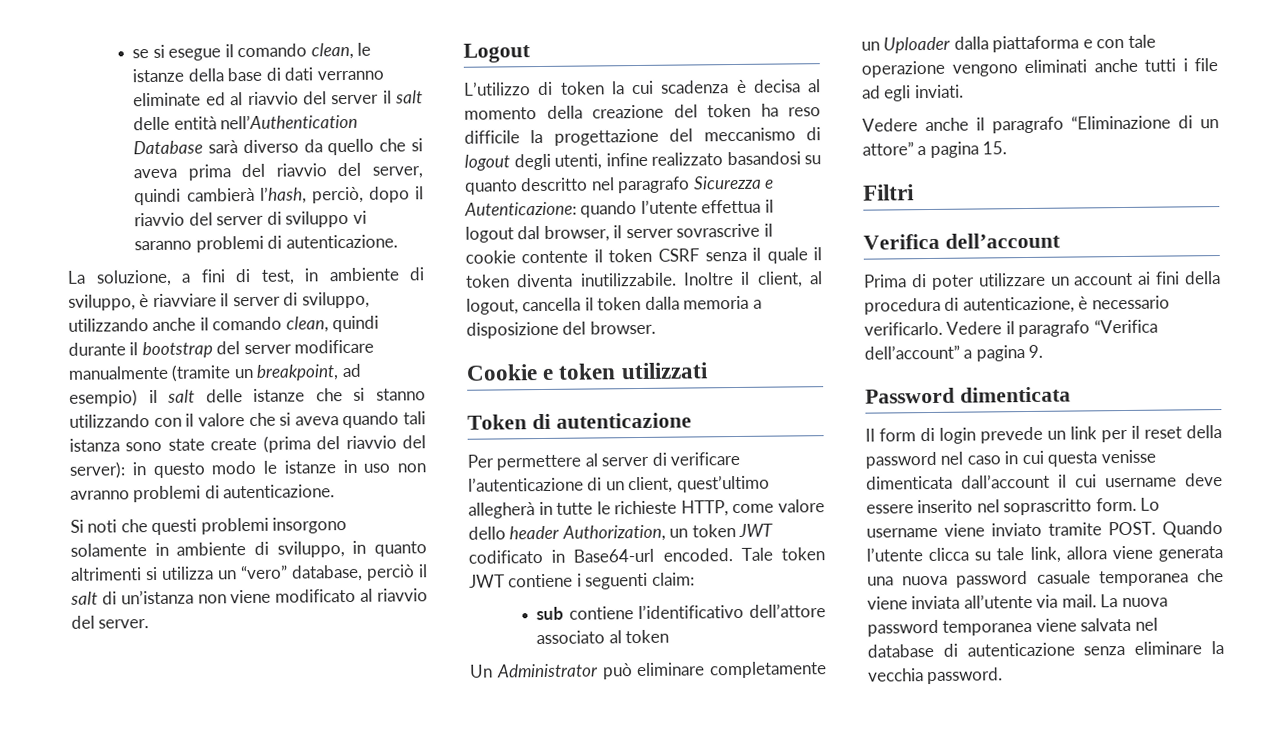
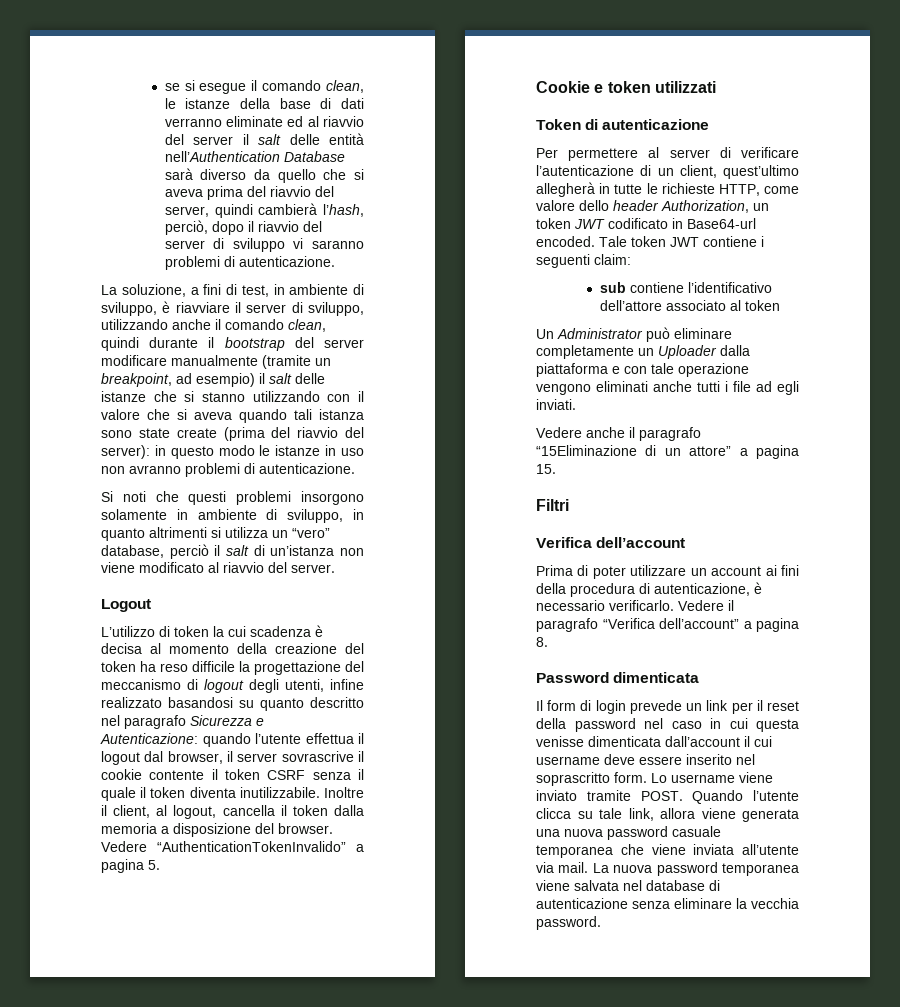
(656, 327) none -> [101,841,364,852] [101,859,160,873] Vedere “AuthenticationTokenInvalido” a pagina 5.
[1071,115,1171,130] “Eliminazione -> [536,445,637,456] “15Eliminazione
[1028,344,1044,358] 9. -> [536,637,548,647] 8.

